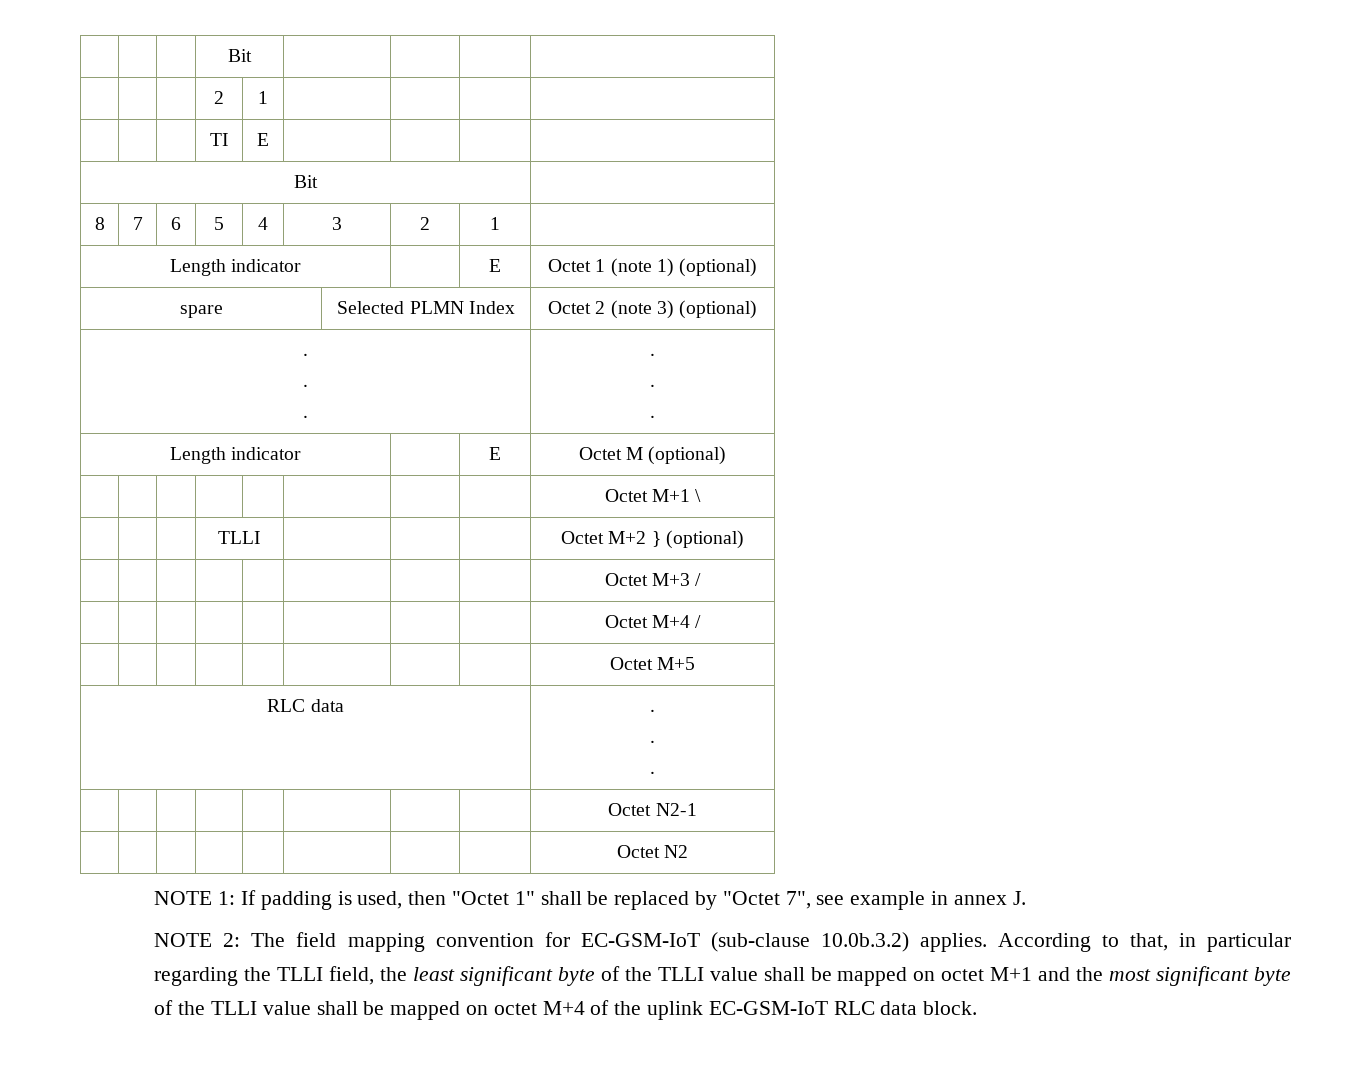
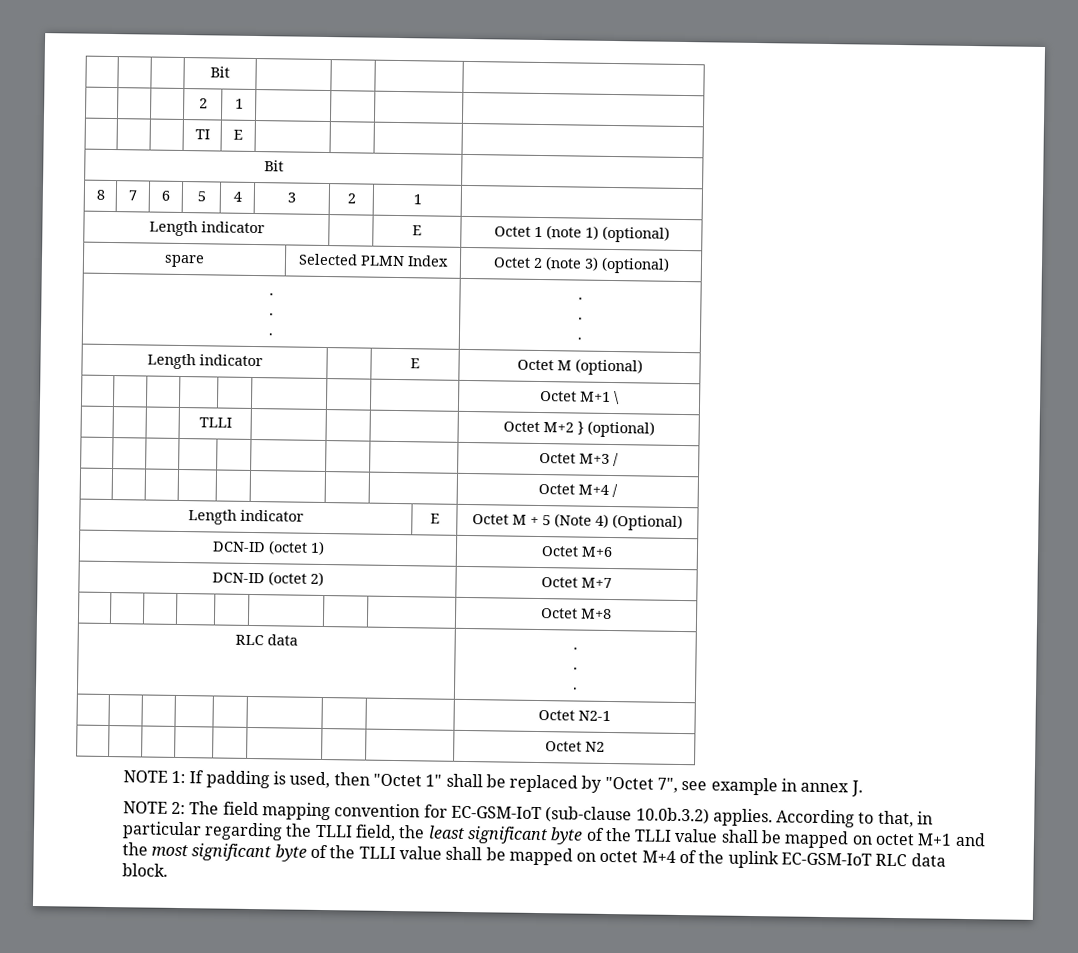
[609,657,696,670] // | | | | | | | | Octet M+5 -> [188,509,304,525] [429,513,440,524] [472,513,683,532] [211,540,325,556] [541,546,613,558] [211,571,324,587] [541,577,612,589] [541,608,612,620] // Length indicator | E | Octet M + 5 (Note 4) (Optional) // DCN-ID (octet 1) | Octet M+6 // DCN-ID (octet 2) | Octet M+7 // | | | | | | | | Octet M+8

